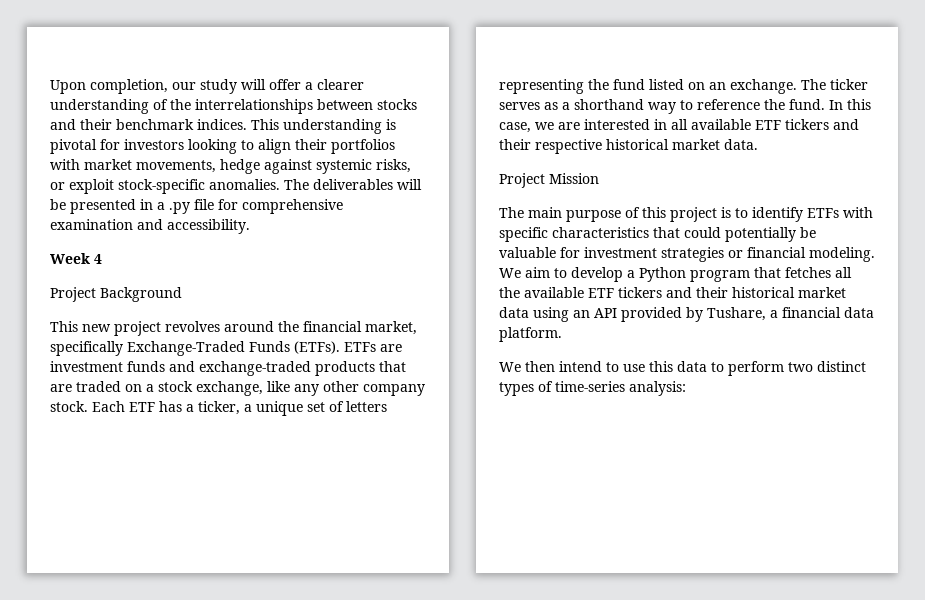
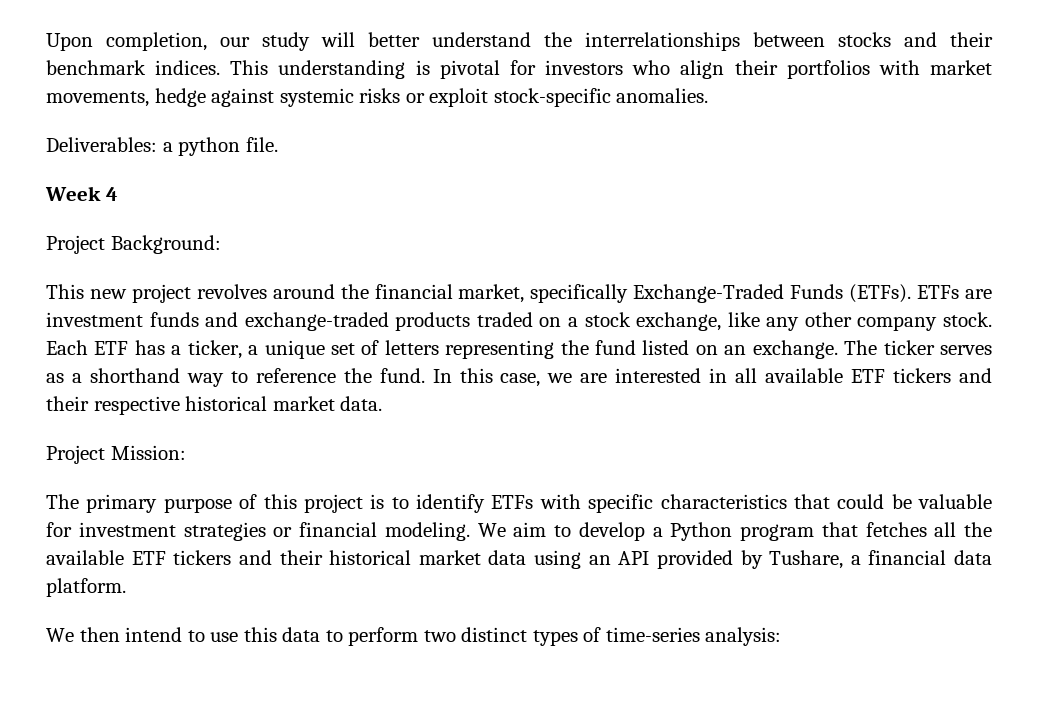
[269,79,364,90] [50,99,168,114] offer a clearer understanding of -> [368,32,531,47] better understand
[188,139,254,154] looking to -> [632,60,671,75] who
[376,159,411,173] risks, -> [359,88,401,103] risks
[284,179,422,190] [50,199,343,214] [50,219,250,234] The deliverables will be presented in a .py file for comprehensive examination and accessibility. -> [46,137,278,156] // Deliverables: a python file.
[100,287,182,302] Background -> [110,235,221,254] Background:
[379,361,406,372] [50,384,72,392] that are -> (471, 321) none
[549,173,599,184] [499,207,562,218] Mission // The main -> [110,445,186,460] [46,494,158,513] Mission: // The primary
[725,227,796,242] potentially -> (885, 501) none

